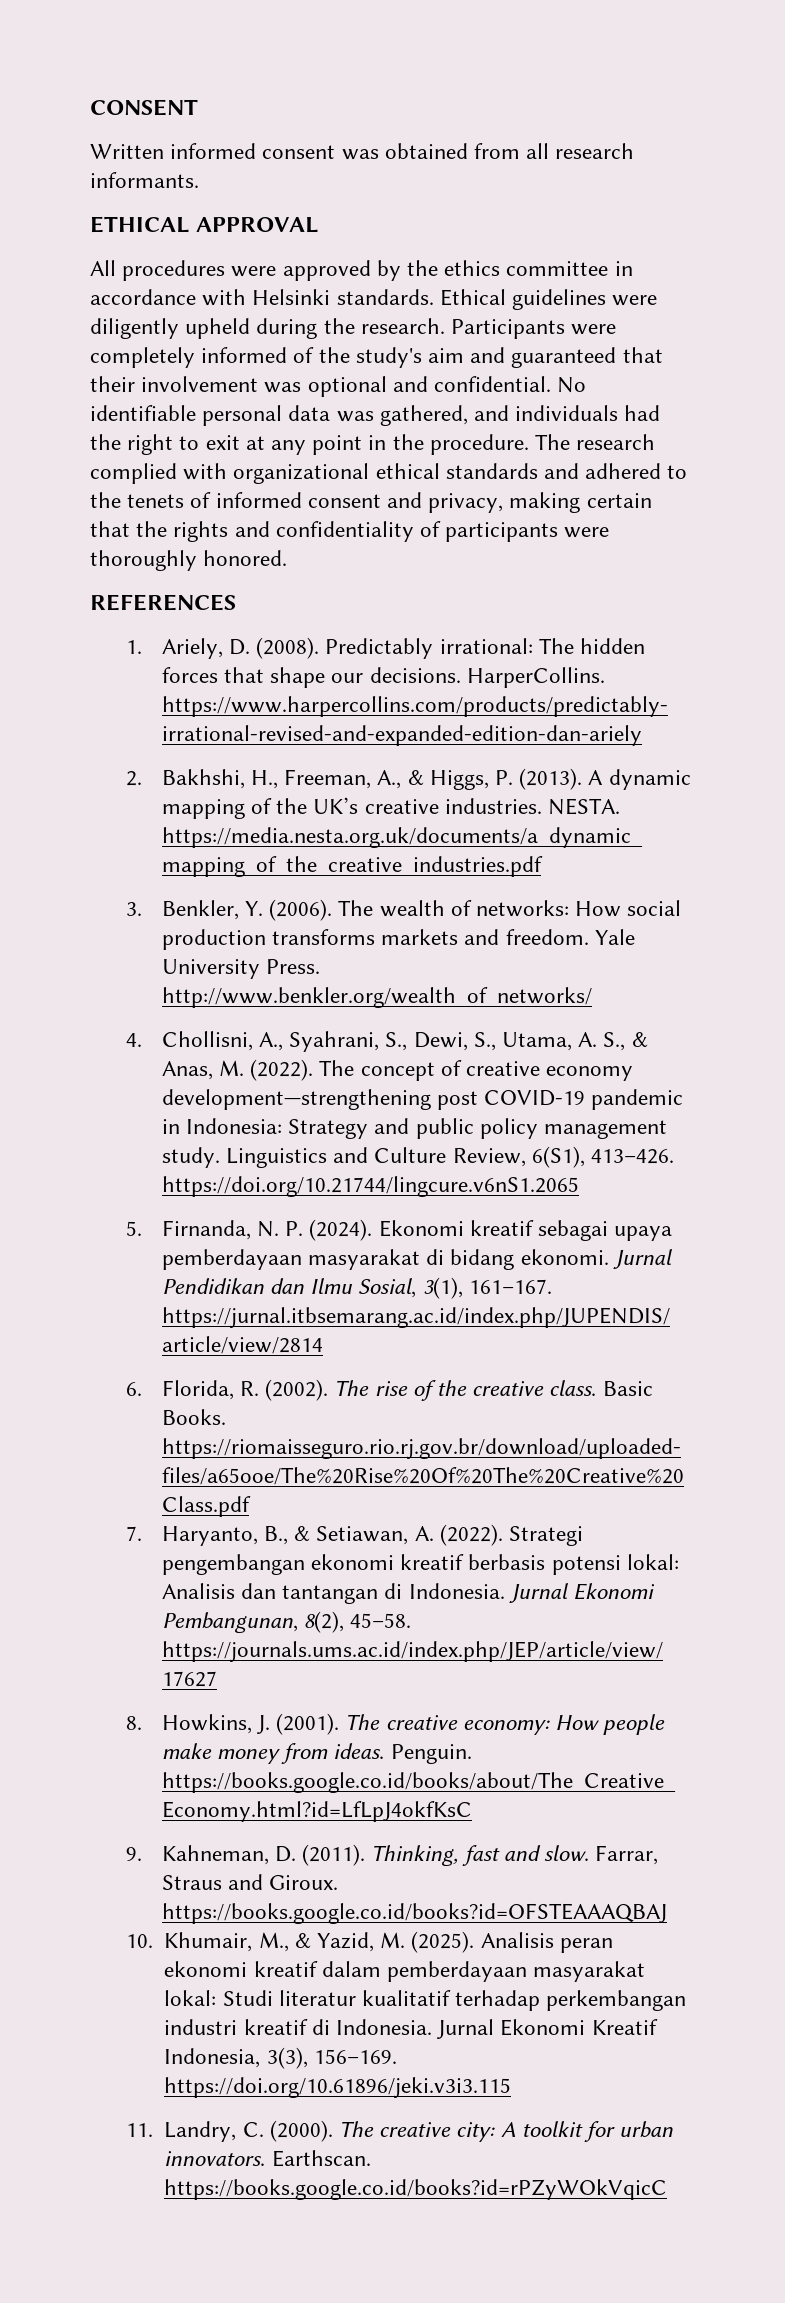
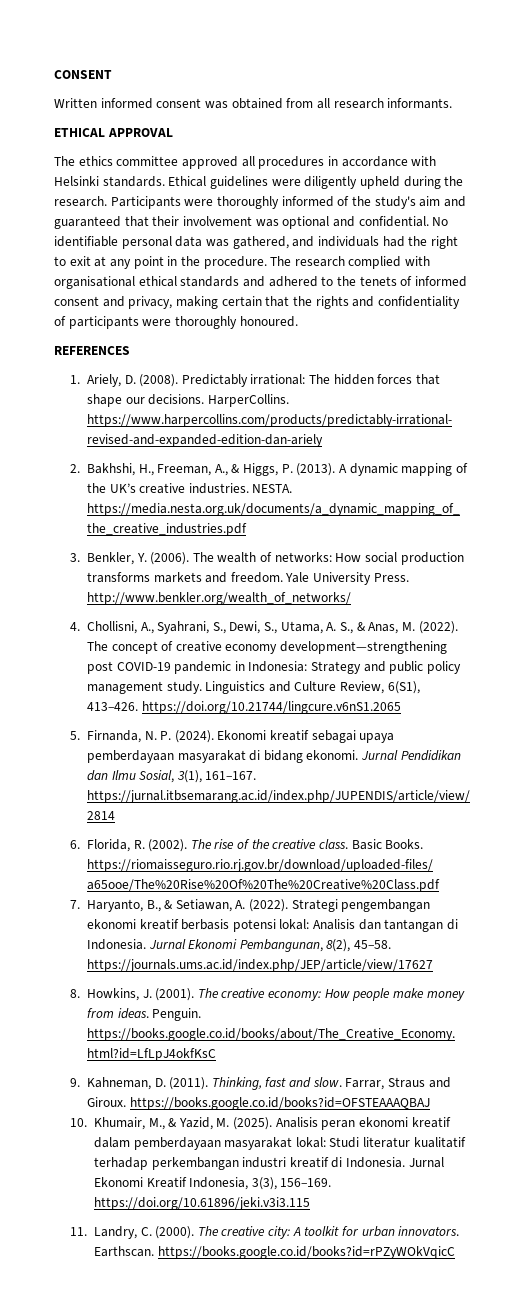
[90,260,609,281] All procedures were approved by the ethics committee -> [54,156,325,169] The ethics committee approved all procedures
[90,347,195,368] completely -> [216,196,279,209] thoroughly
[233,463,370,484] organizational -> [54,276,135,289] organisational
[203,550,288,566] honored. -> [239,316,298,327] honoured.

